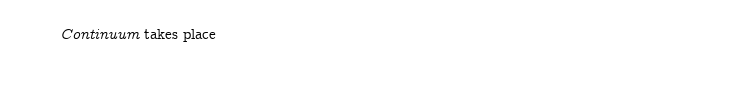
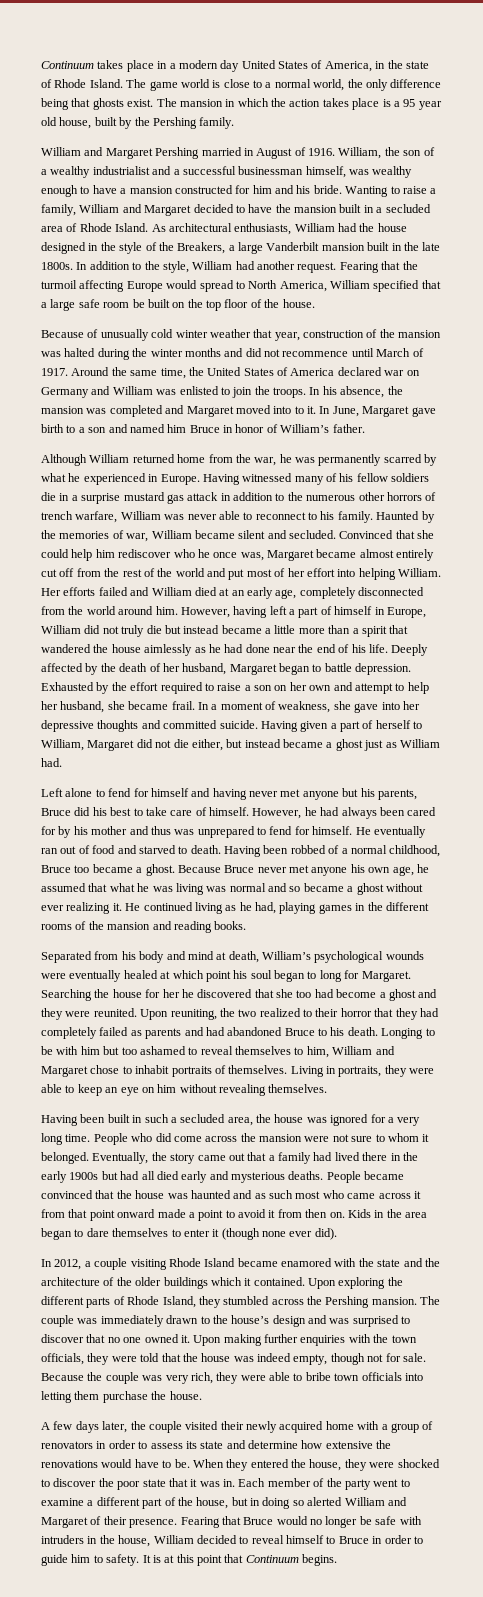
(216, 35) none -> [157,60,429,72] [41,79,442,91] [41,98,442,110] [41,117,235,129] [41,147,435,159] [41,166,413,178] [41,185,437,197] [41,204,431,216] [41,223,407,235] [41,242,441,254] [41,261,418,273] [41,280,441,292] [41,299,315,311] [41,329,442,341] [41,348,424,360] [41,367,420,379] [41,386,403,398] [41,405,436,417] [41,424,365,433] [41,454,438,466] [41,473,430,485] [41,492,437,504] [41,511,435,523] [41,530,435,542] [41,549,435,561] [41,568,441,580] [41,587,425,599] [41,606,426,618] [41,625,409,637] [41,644,429,656] [41,663,412,675] [41,682,429,694] [41,701,420,713] [41,720,423,732] [41,739,440,751] [41,758,62,767] [41,788,417,800] [41,807,437,819] [41,826,426,838] [41,845,441,857] [41,864,429,876] [41,883,423,895] [41,902,429,914] [41,921,247,933] [41,951,424,963] [41,970,411,982] [41,989,438,1001] [41,1008,439,1020] [41,1027,435,1039] [41,1046,395,1058] [41,1065,435,1077] [41,1084,328,1096] [41,1114,421,1126] [41,1133,430,1145] [41,1152,418,1164] [41,1171,405,1183] [41,1190,421,1199] [41,1209,427,1221] [41,1228,337,1240] [41,1258,440,1270] [41,1277,403,1289] [41,1296,441,1308] [41,1315,411,1327] [41,1334,417,1346] [41,1353,426,1365] [41,1372,423,1384] [41,1391,202,1403] [41,1421,434,1433] [41,1440,392,1449] [41,1459,440,1471] [41,1478,410,1490] [41,1497,407,1509] [41,1516,422,1528] [41,1535,423,1547] [41,1554,338,1566] in a modern day United States of America, in the state of Rhode Island. The game world is close to a normal world, the only difference being that ghosts exist. The mansion in which the action takes place is a 95 year old house, built by the Pershing family. // William and Margaret Pershing married in August of 1916. William, the son of a wealthy industrialist and a successful businessman himself, was wealthy enough to have a mansion constructed for him and his bride. Wanting to raise a family, William and Margaret decided to have the mansion built in a secluded area of Rhode Island. As architectural enthusiasts, William had the house designed in the style of the Breakers, a large Vanderbilt mansion built in the late 1800s. In addition to the style, William had another request. Fearing that the turmoil affecting Europe would spread to North America, William specified that a large safe room be built on the top floor of the house. // Because of unusually cold winter weather that year, construction of the mansion was halted during the winter months and did not recommence until March of 1917. Around the same time, the United States of America declared war on Germany and William was enlisted to join the troops. In his absence, the mansion was completed and Margaret moved into to it. In June, Margaret gave birth to a son and named him Bruce in honor of William’s father. // Although William returned home from the war, he was permanently scarred by what he experienced in Europe. Having witnessed many of his fellow soldiers die in a surprise mustard gas attack in addition to the numerous other horrors of trench warfare, William was never able to reconnect to his family. Haunted by the memories of war, William became silent and secluded. Convinced that she could help him rediscover who he once was, Margaret became almost entirely cut off from the rest of the world and put most of her effort into helping William. Her efforts failed and William died at an early age, completely disconnected from the world around him. However, having left a part of himself in Europe, William did not truly die but instead became a little more than a spirit that wandered the house aimlessly as he had done near the end of his life. Deeply affected by the death of her husband, Margaret began to battle depression. Exhausted by the effort required to raise a son on her own and attempt to help her husband, she became frail. In a moment of weakness, she gave into her depressive thoughts and committed suicide. Having given a part of herself to William, Margaret did not die either, but instead became a ghost just as William had. // Left alone to fend for himself and having never met anyone but his parents, Bruce did his best to take care of himself. However, he had always been cared for by his mother and thus was unprepared to fend for himself. He eventually ran out of food and starved to death. Having been robbed of a normal childhood, Bruce too became a ghost. Because Bruce never met anyone his own age, he assumed that what he was living was normal and so became a ghost without ever realizing it. He continued living as he had, playing games in the different rooms of the mansion and reading books. // Separated from his body and mind at death, William’s psychological wounds were eventually healed at which point his soul began to long for Margaret. Searching the house for her he discovered that she too had become a ghost and they were reunited. Upon reuniting, the two realized to their horror that they had completely failed as parents and had abandoned Bruce to his death. Longing to be with him but too ashamed to reveal themselves to him, William and Margaret chose to inhabit portraits of themselves. Living in portraits, they were able to keep an eye on him without revealing themselves. // Having been built in such a secluded area, the house was ignored for a very long time. People who did come across the mansion were not sure to whom it belonged. Eventually, the story came out that a family had lived there in the early 1900s but had all died early and mysterious deaths. People became convinced that the house was haunted and as such most who came across it from that point onward made a point to avoid it from then on. Kids in the area began to dare themselves to enter it (though none ever did). // In 2012, a couple visiting Rhode Island became enamored with the state and the architecture of the older buildings which it contained. Upon exploring the different parts of Rhode Island, they stumbled across the Pershing mansion. The couple was immediately drawn to the house’s design and was surprised to discover that no one owned it. Upon making further enquiries with the town officials, they were told that the house was indeed empty, though not for sale. Because the couple was very rich, they were able to bribe town officials into letting them purchase the house. // A few days later, the couple visited their newly acquired home with a group of renovators in order to assess its state and determine how extensive the renovations would have to be. When they entered the house, they were shocked to discover the poor state that it was in. Each member of the party went to examine a different part of the house, but in doing so alerted William and Margaret of their presence. Fearing that Bruce would no longer be safe with intruders in the house, William decided to reveal himself to Bruce in order to guide him to safety. It is at this point that Continuum begins.

